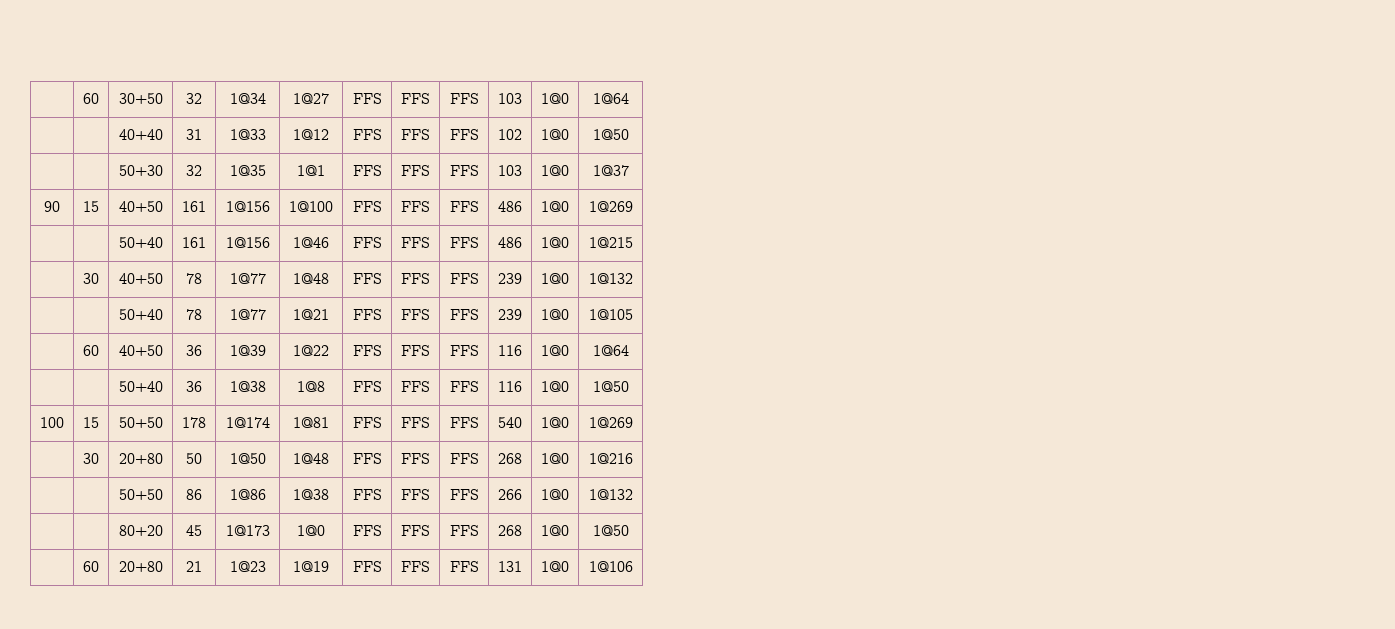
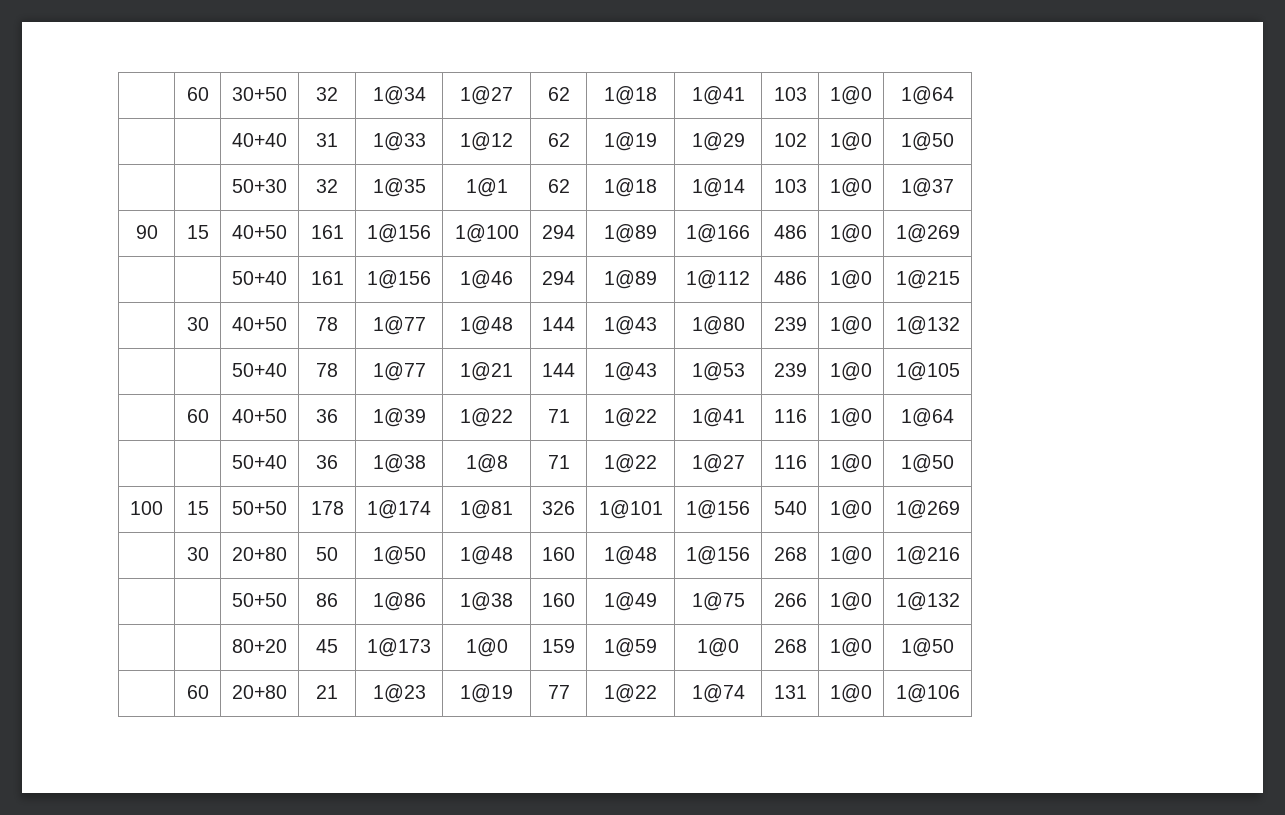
[352,93,382,104] [401,93,430,104] [449,93,479,104] FFS | FFS | FFS -> [547,87,570,101] [604,86,657,105] [691,86,745,105] 62 | 1@18 | 1@41
[352,129,382,140] [401,129,430,140] [449,129,479,140] FFS | FFS | FFS -> [547,133,570,147] [604,132,657,151] [691,132,745,151] 62 | 1@19 | 1@29
[352,165,382,176] [401,165,430,176] [449,165,479,176] FFS | FFS | FFS -> [547,179,570,193] [604,178,657,197] [691,178,745,197] 62 | 1@18 | 1@14
[352,201,382,212] [401,201,430,212] [449,201,479,212] FFS | FFS | FFS -> [542,225,575,239] [604,224,657,243] [686,224,750,243] 294 | 1@89 | 1@166
[352,237,382,248] [401,237,430,248] [449,237,479,248] FFS | FFS | FFS -> [542,271,575,285] [604,270,657,289] [686,270,750,289] 294 | 1@89 | 1@112
[352,273,382,284] [401,273,430,284] [449,273,479,284] FFS | FFS | FFS -> [542,317,575,331] [604,316,657,335] [691,316,745,335] 144 | 1@43 | 1@80
[352,309,382,320] [401,309,430,320] [449,309,479,320] FFS | FFS | FFS -> [542,363,575,377] [604,362,657,381] [691,362,745,381] 144 | 1@43 | 1@53
[352,345,382,356] [401,345,430,356] [449,345,479,356] FFS | FFS | FFS -> [547,409,570,423] [604,408,657,427] [691,408,745,427] 71 | 1@22 | 1@41
[352,381,382,392] [401,381,430,392] [449,381,479,392] FFS | FFS | FFS -> [547,455,570,469] [604,454,657,473] [691,454,745,473] 71 | 1@22 | 1@27
[352,417,382,428] [401,417,430,428] [449,417,479,428] FFS | FFS | FFS -> [542,501,575,515] [598,500,663,519] [686,500,750,519] 326 | 1@101 | 1@156
[352,453,382,464] [401,453,430,464] [449,453,479,464] FFS | FFS | FFS -> [542,547,575,561] [604,546,657,565] [686,546,750,565] 160 | 1@48 | 1@156
[352,489,382,500] [401,489,430,500] [449,489,479,500] FFS | FFS | FFS -> [542,593,575,607] [604,592,657,611] [691,592,745,611] 160 | 1@49 | 1@75
[352,525,382,536] [401,525,430,536] [449,525,479,536] FFS | FFS | FFS -> [542,639,575,653] [604,638,657,657] [697,638,739,657] 159 | 1@59 | 1@0
[352,561,382,572] [401,561,430,572] [449,561,479,572] FFS | FFS | FFS -> [547,685,570,699] [604,684,657,703] [691,684,745,703] 77 | 1@22 | 1@74

